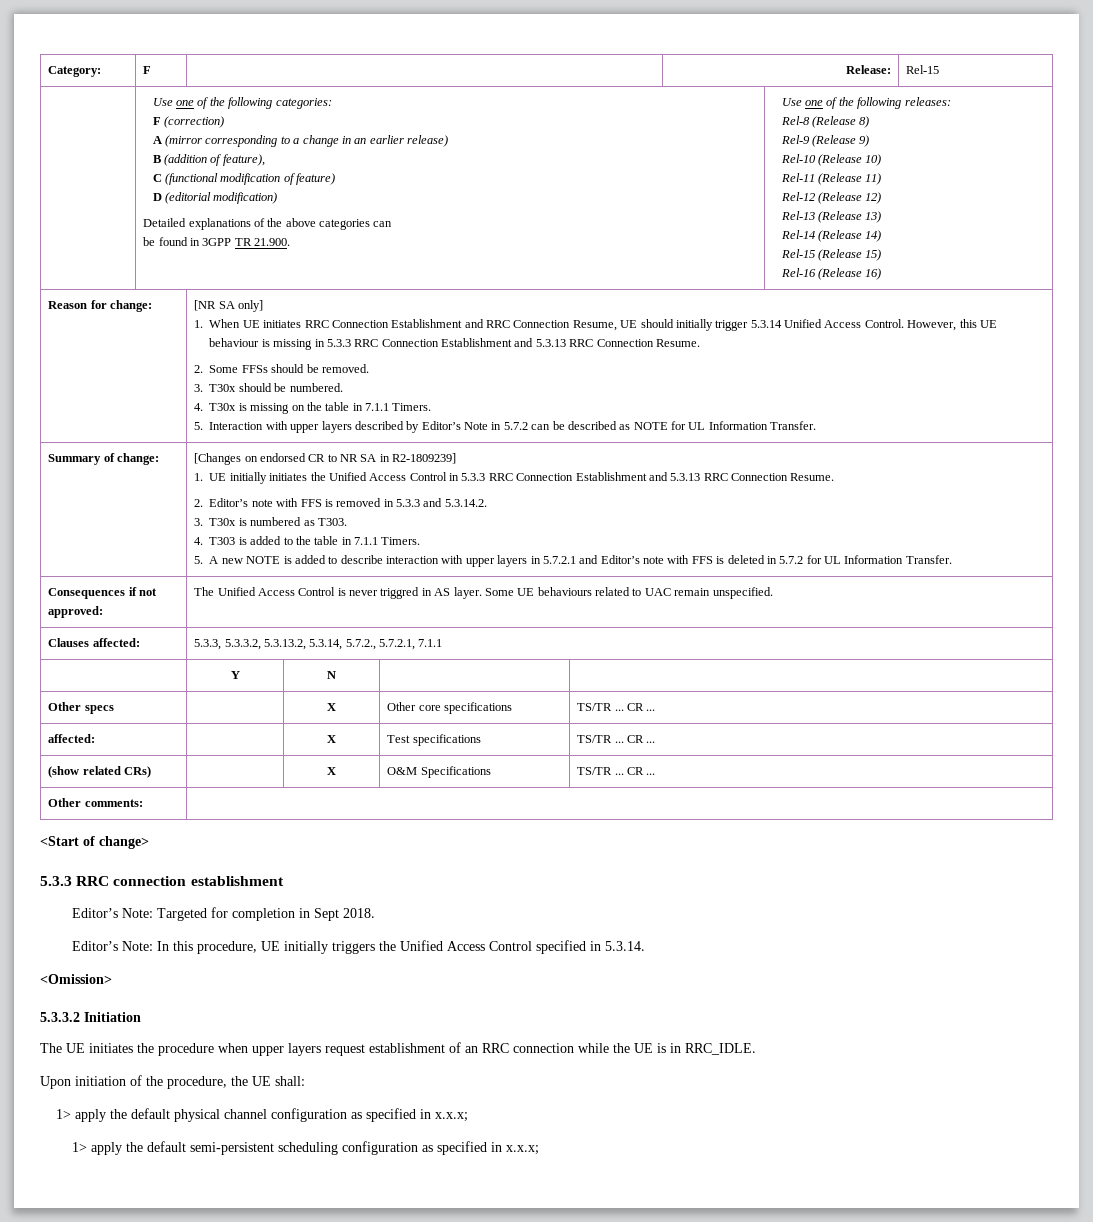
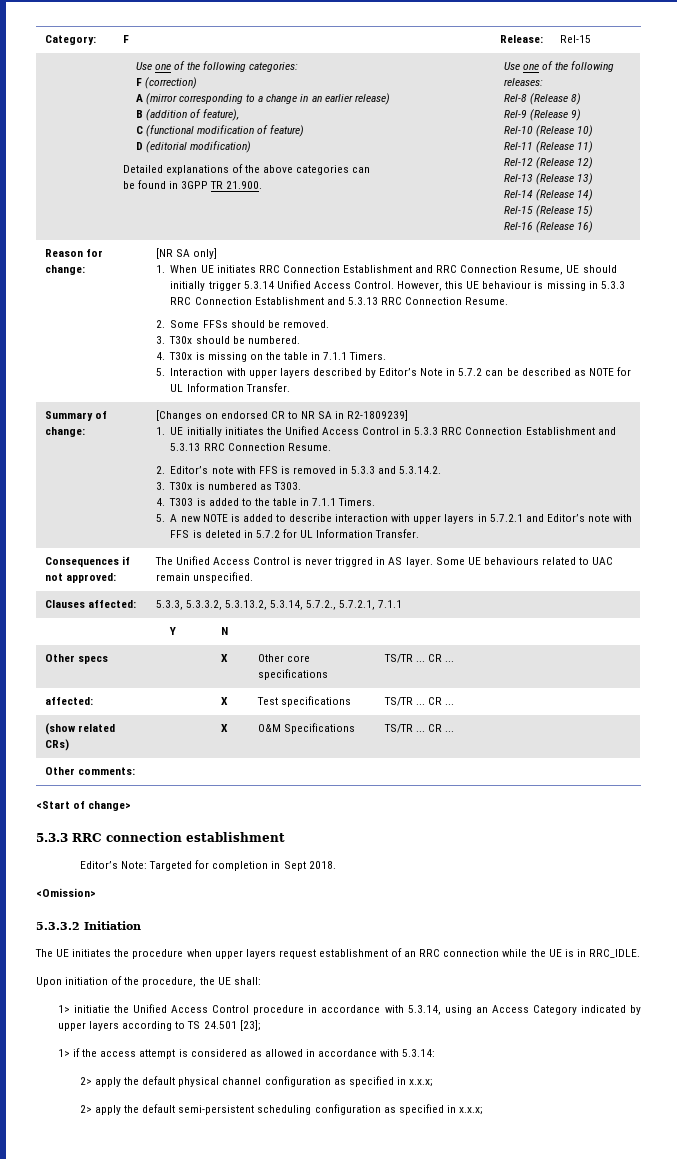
[71,940,645,954] // Editor’s Note: In this procedure, UE initially triggers the Unified Access Control specified in 5.3.14. -> (336, 865) none
(71, 1114) none -> [74,1004,641,1015] [57,1020,261,1031] [57,1048,436,1059] [79,1077,92,1085] initiatie the Unified Access Control procedure in accordance with 5.3.14, using an Access Category indicated by upper layers according to TS 24.501 [23]; // 1> if the access attempt is considered as allowed in accordance with 5.3.14: // 2>
[71,1142,87,1152] 1> -> [79,1105,92,1113] 2>

